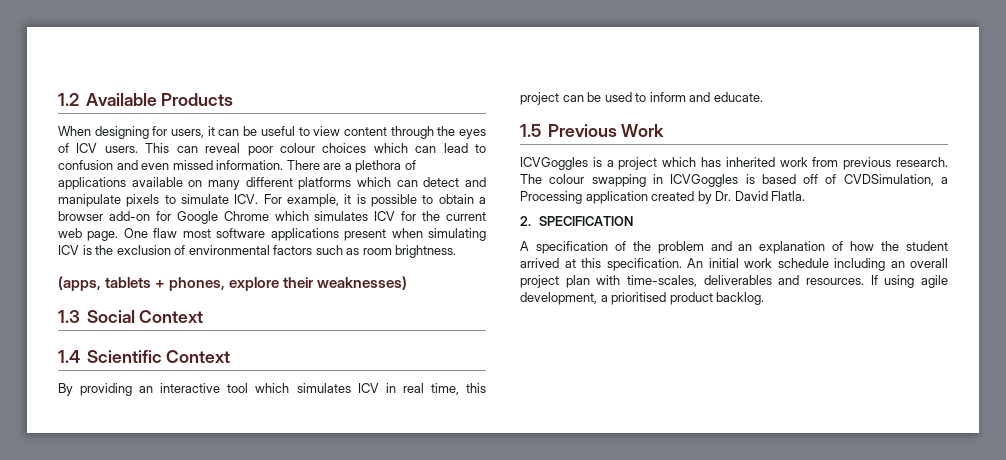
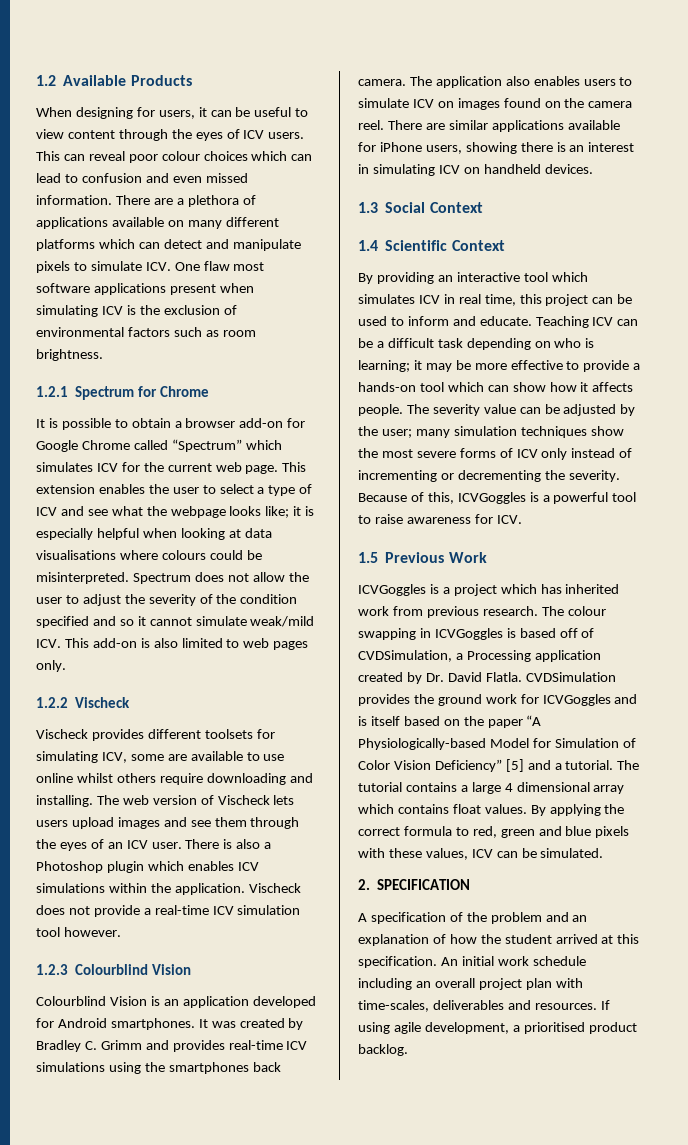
[263,194,486,207] [58,211,486,224] [58,228,119,241] For example, it is possible to obtain a browser add-on for Google Chrome which simulates ICV for the current web page. -> (171, 266) none
[58,276,408,291] (apps, tablets + phones, explore their weaknesses) -> [36,386,210,400] [36,418,306,430] [36,439,282,452] [36,462,307,474] [36,484,313,496] [36,506,315,518] [36,528,272,540] [36,550,262,560] [36,572,309,584] [36,594,298,606] [36,616,315,628] [36,638,309,650] [36,660,66,672] [36,697,131,708] [36,729,275,741] [36,751,285,763] [36,773,313,785] [36,795,295,807] [36,817,300,829] [36,839,272,851] [36,861,259,873] [36,883,301,895] [36,905,301,917] [36,927,121,937] [36,964,192,975] [36,996,316,1008] [36,1018,304,1030] [36,1040,308,1052] [36,1062,281,1074] [358,76,633,88] [358,98,633,110] [358,120,620,132] [358,142,635,154] [358,164,593,176] 1.2.1 Spectrum for Chrome // It is possible to obtain a browser add-on for Google Chrome called “Spectrum” which simulates ICV for the current web page. This extension enables the user to select a type of ICV and see what the webpage looks like; it is especially helpful when looking at data visualisations where colours could be misinterpreted. Spectrum does not allow the user to adjust the severity of the condition specified and so it cannot simulate weak/mild ICV. This add-on is also limited to web pages only. // 1.2.2 Vischeck // Vischeck provides different toolsets for simulating ICV, some are available to use online whilst others require downloading and installing. The web version of Vischeck lets users upload images and see them through the eyes of an ICV user. There is also a Photoshop plugin which enables ICV simulations within the application. Vischeck does not provide a real-time ICV simulation tool however. // 1.2.3 Colourblind Vision // Colourblind Vision is an application developed for Android smartphones. It was created by Bradley C. Grimm and provides real-time ICV simulations using the smartphones back camera. The application also enables users to simulate ICV on images found on the camera reel. There are similar applications available for iPhone users, showing there is an interest in simulating ICV on handheld devices.
(763, 97) none -> [535,316,639,328] [358,338,595,350] [358,360,641,372] [358,382,634,392] [358,404,636,416] [358,426,624,438] [358,448,633,460] [358,470,620,482] [358,492,637,504] [358,514,522,524] Teaching ICV can be a difficult task depending on who is learning; it may be more effective to provide a hands-on tool which can show how it affects people. The severity value can be adjusted by the user; many simulation techniques show the most severe forms of ICV only instead of incrementing or decrementing the severity. Because of this, ICVGoggles is a powerful tool to raise awareness for ICV.
(806, 196) none -> [525,672,616,682] [358,694,638,706] [358,715,542,728] [358,738,636,750] [358,759,640,772] [358,782,625,794] [358,804,625,816] [358,826,630,838] [358,848,604,860] CVDSimulation provides the ground work for ICVGoggles and is itself based on the paper “A Physiologically-based Model for Simulation of Color Vision Deficiency” [5] and a tutorial. The tutorial contains a large 4 dimensional array which contains float values. By applying the correct formula to red, green and blue pixels with these values, ICV can be simulated.

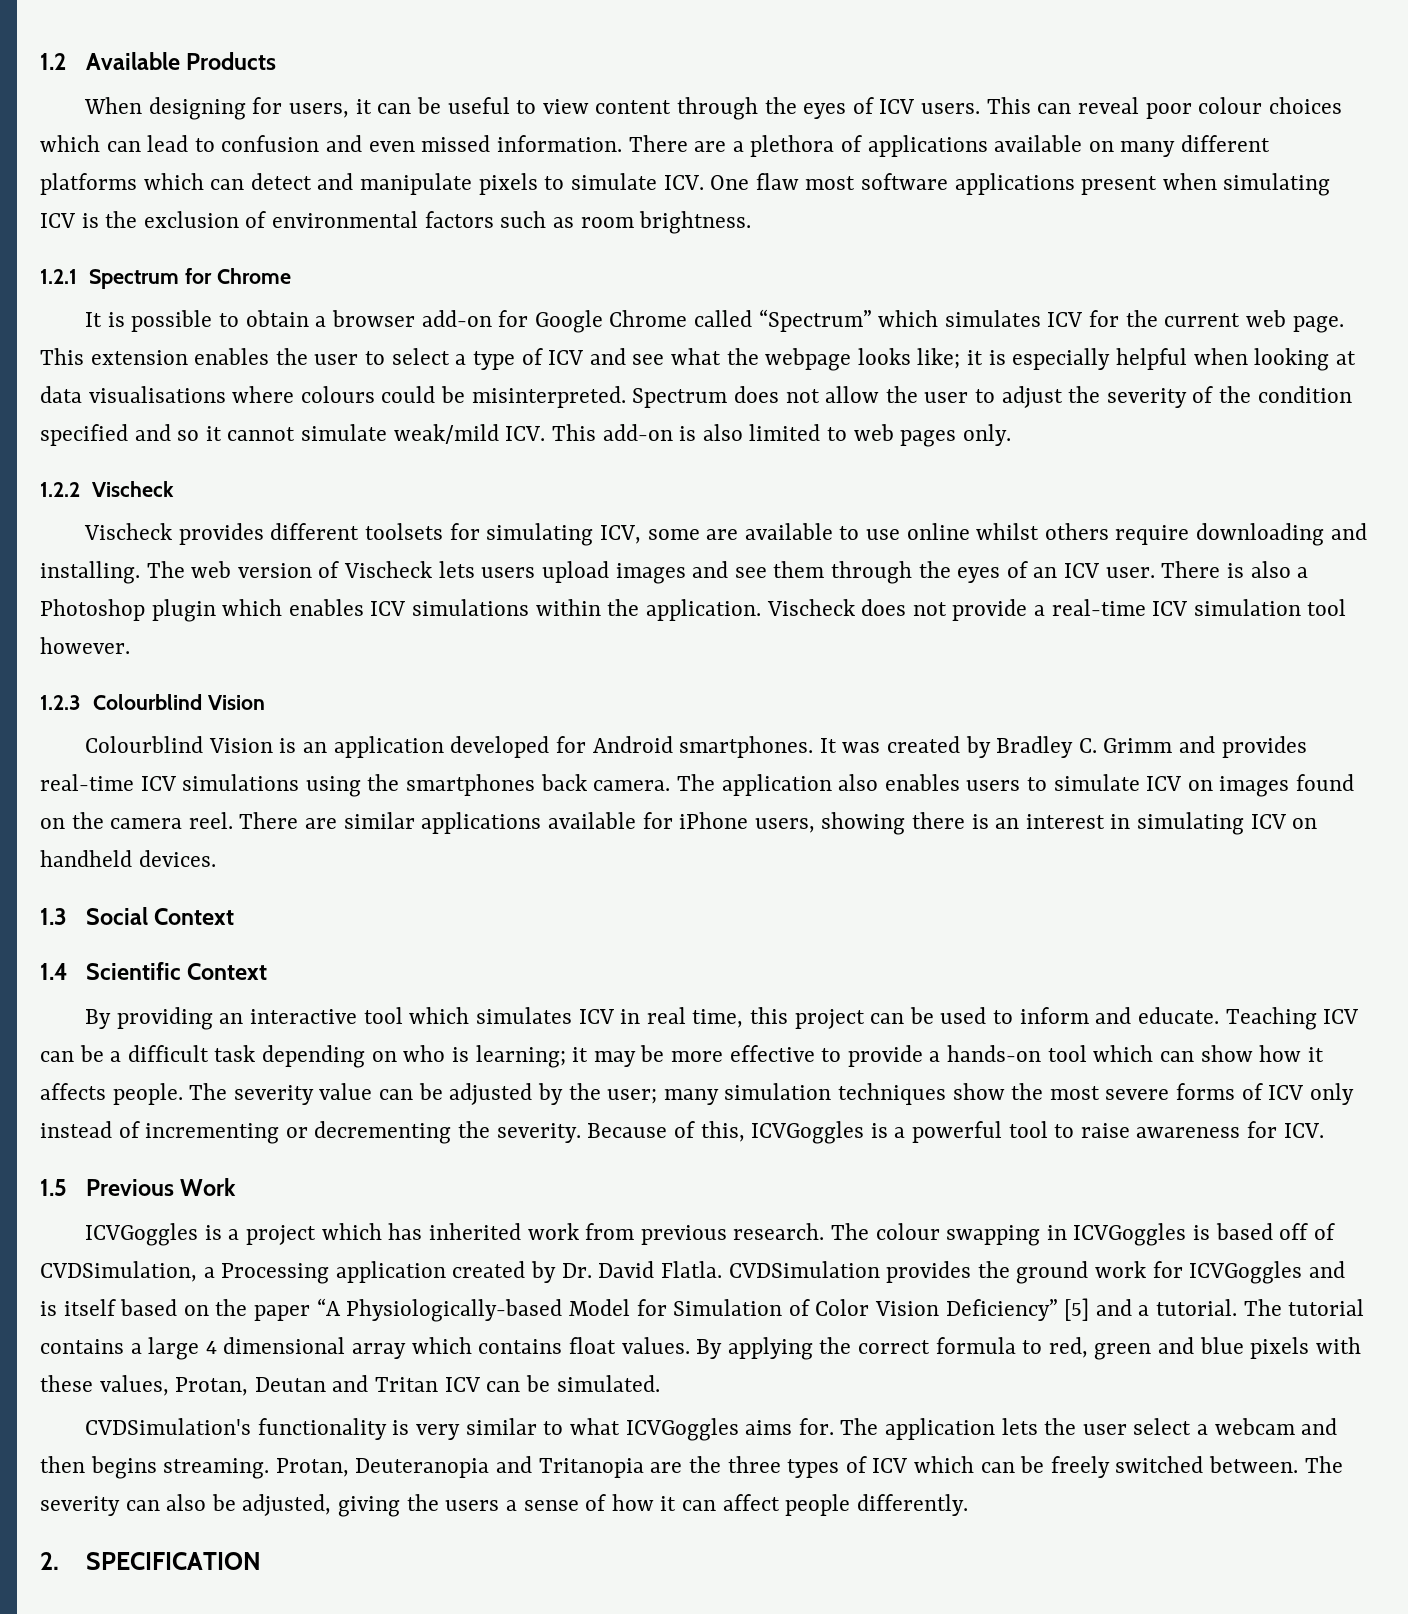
(468, 854) none -> [175,1375,439,1396] Protan, Deutan and Tritan
[358,879,471,890] [358,912,588,924] [358,934,640,946] [358,956,586,968] [358,978,583,990] [358,1000,610,1012] [358,1022,637,1034] [358,1044,408,1056] 2. SPECIFICATION // A specification of the problem and an explanation of how the student arrived at this specification. An initial work schedule including an overall project plan with time-scales, deliverables and resources. If using agile development, a prioritised product backlog. -> [85,1418,1338,1441] [40,1456,1343,1479] [40,1494,968,1517] [40,1552,262,1570] CVDSimulation's functionality is very similar to what ICVGoggles aims for. The application lets the user select a webcam and then begins streaming. Protan, Deuteranopia and Tritanopia are the three types of ICV which can be freely switched between. The severity can also be adjusted, giving the users a sense of how it can affect people differently. // 2. SPECIFICATION

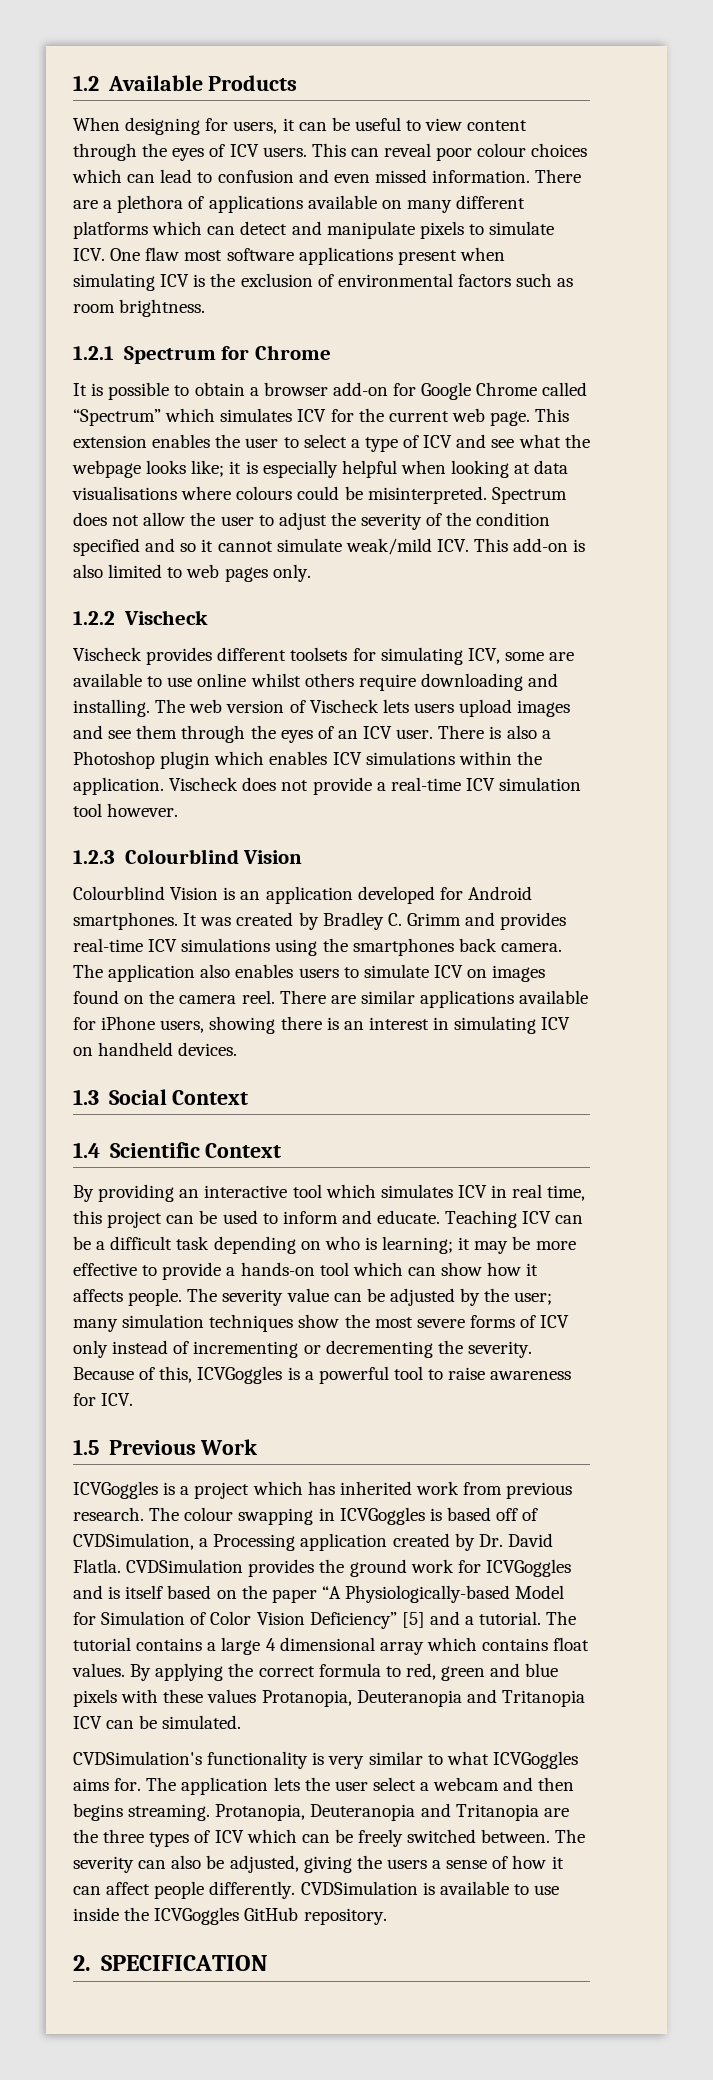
[99,1375,439,1396] values, Protan, Deutan and Tritan -> [207,1689,585,1707] values Protanopia, Deuteranopia and Tritanopia
[275,1458,349,1477] Protan, -> [215,1804,306,1821] Protanopia,
(968, 1505) none -> [300,1881,560,1895] [73,1907,387,1925] CVDSimulation is available to use inside the ICVGoggles GitHub repository.

